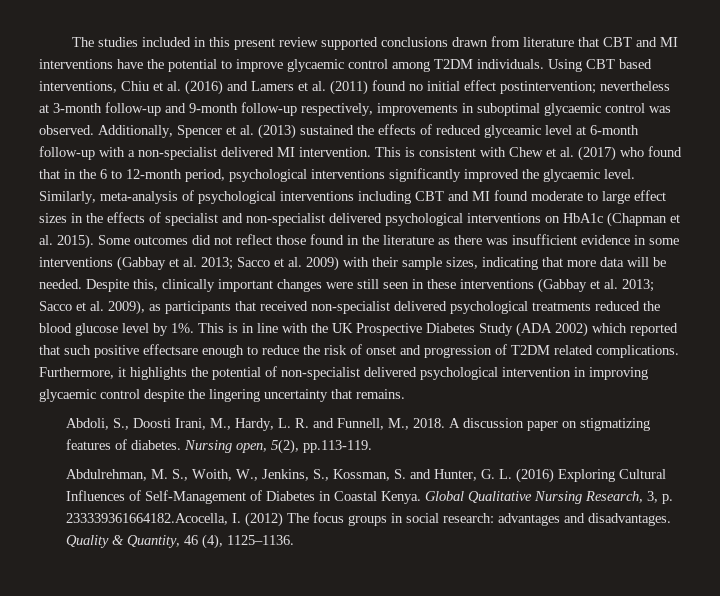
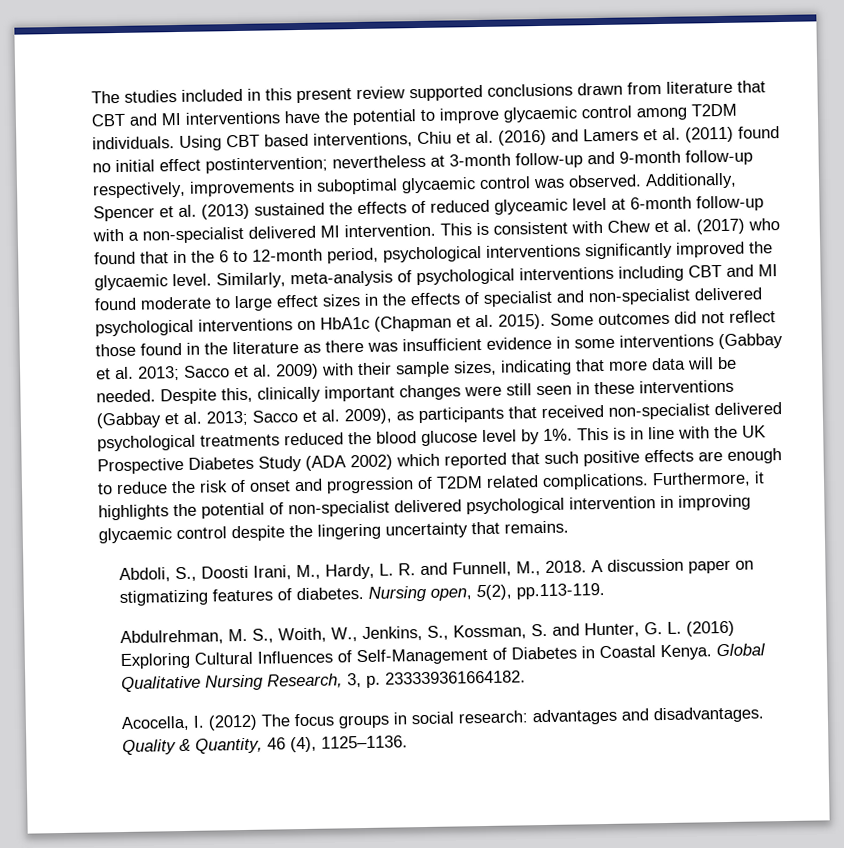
[143,344,198,355] effectsare -> [644,449,723,463] effects are
[65,513,228,525] 233339361664182.Acocella, -> [385,670,527,685] [121,715,191,732] 233339361664182. // Acocella,

